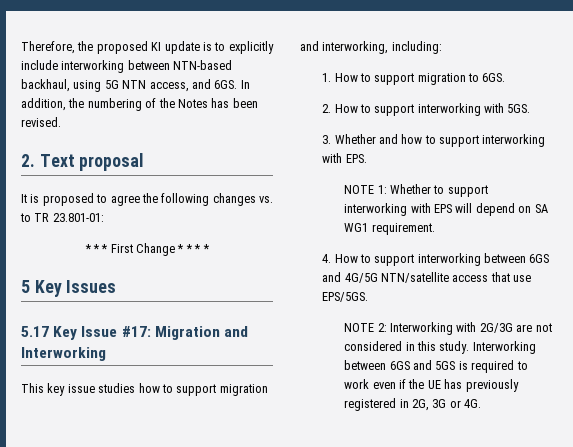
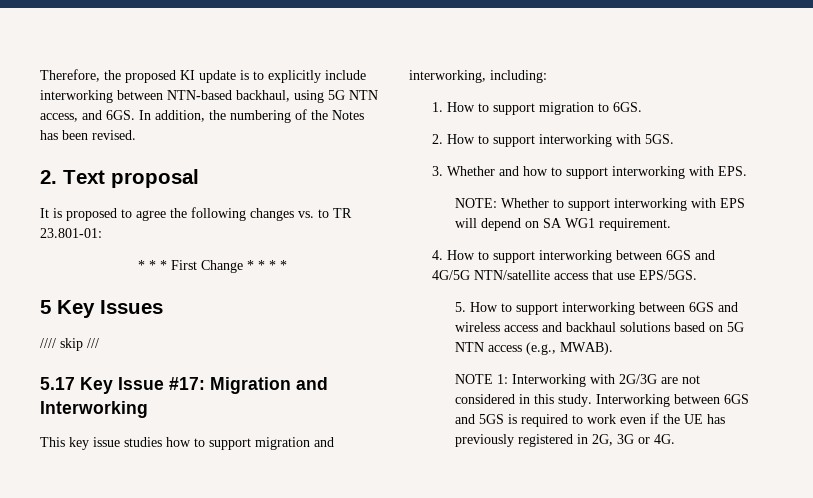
(117, 286) none -> [40,338,99,351] // //// skip ///
[344,185,387,194] NOTE 1: -> [454,198,497,208] NOTE:
[344,323,387,332] // NOTE 2: -> [454,302,738,315] [454,322,744,332] [454,342,613,355] [454,374,508,384] // 5. How to support interworking between 6GS and wireless access and backhaul solutions based on 5G NTN access (e.g., MWAB). // NOTE 1:

